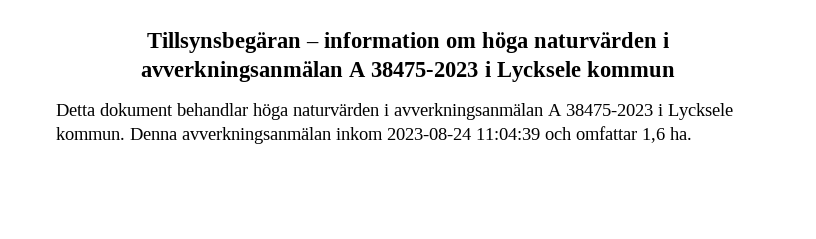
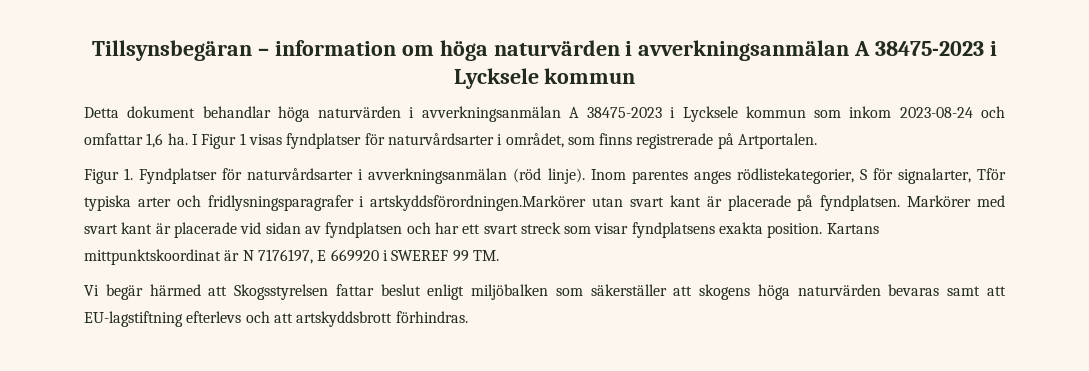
[56,127,331,144] kommun. Denna avverkningsanmälan -> [745,106,842,118] kommun som
[476,128,540,140] 11:04:39 -> (973, 112) none
(692, 133) none -> [191,133,818,149] [84,168,1006,184] [84,195,1006,211] [84,222,879,238] [84,249,499,265] [84,284,1006,300] [84,311,468,327] I Figur 1 visas fyndplatser för naturvårdsarter i området, som finns registrerade på Artportalen. // Figur 1. Fyndplatser för naturvårdsarter i avverkningsanmälan (röd linje). Inom parentes anges rödlistekategorier, S för signalarter, Tför typiska arter och fridlysningsparagrafer i artskyddsförordningen.Markörer utan svart kant är placerade på fyndplatsen. Markörer med svart kant är placerade vid sidan av fyndplatsen och har ett svart streck som visar fyndplatsens exakta position. Kartans mittpunktskoordinat är N 7176197, E 669920 i SWEREF 99 TM. // Vi begär härmed att Skogsstyrelsen fattar beslut enligt miljöbalken som säkerställer att skogens höga naturvärden bevaras samt att EU-lagstiftning efterlevs och att artskyddsbrott förhindras.

